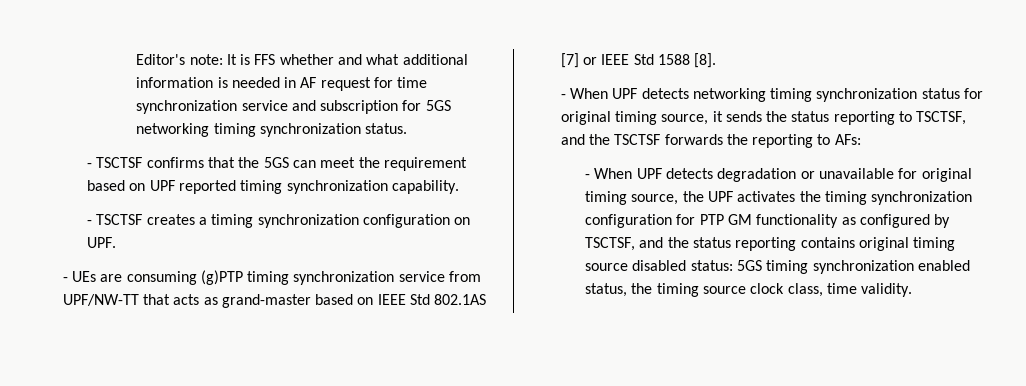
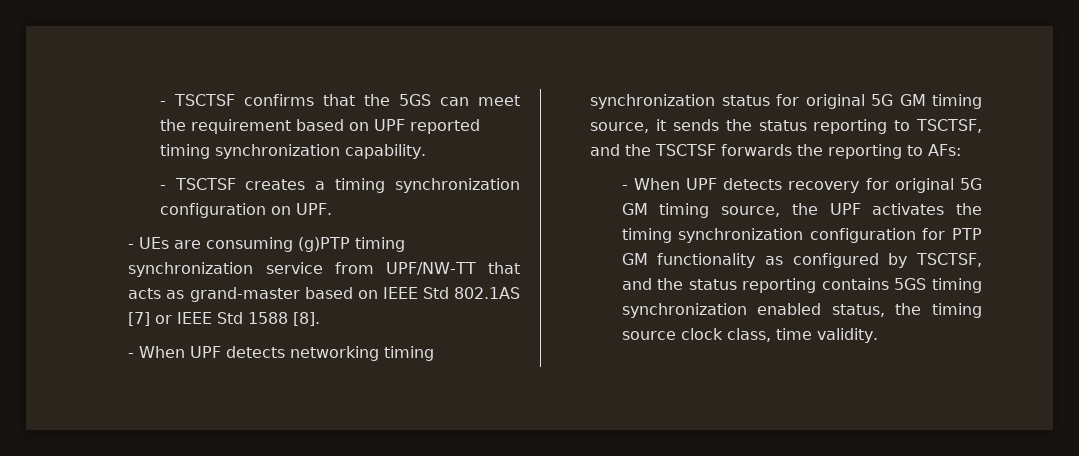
[136,54,468,65] [136,77,428,91] [136,100,451,114] [136,123,408,137] Editor's note: It is FFS whether and what additional information is needed in AF request for time synchronization service and subscription for 5GS networking timing synchronization status. // -> (159, 103) none
(611, 118) none -> [871,94,926,106] 5G GM
[717,168,972,182] degradation or unavailable for original -> [788,178,982,193] [621,203,648,215] recovery for original 5G GM
[859,237,956,251] [585,260,733,271] original timing source disabled status: -> (889, 284) none

